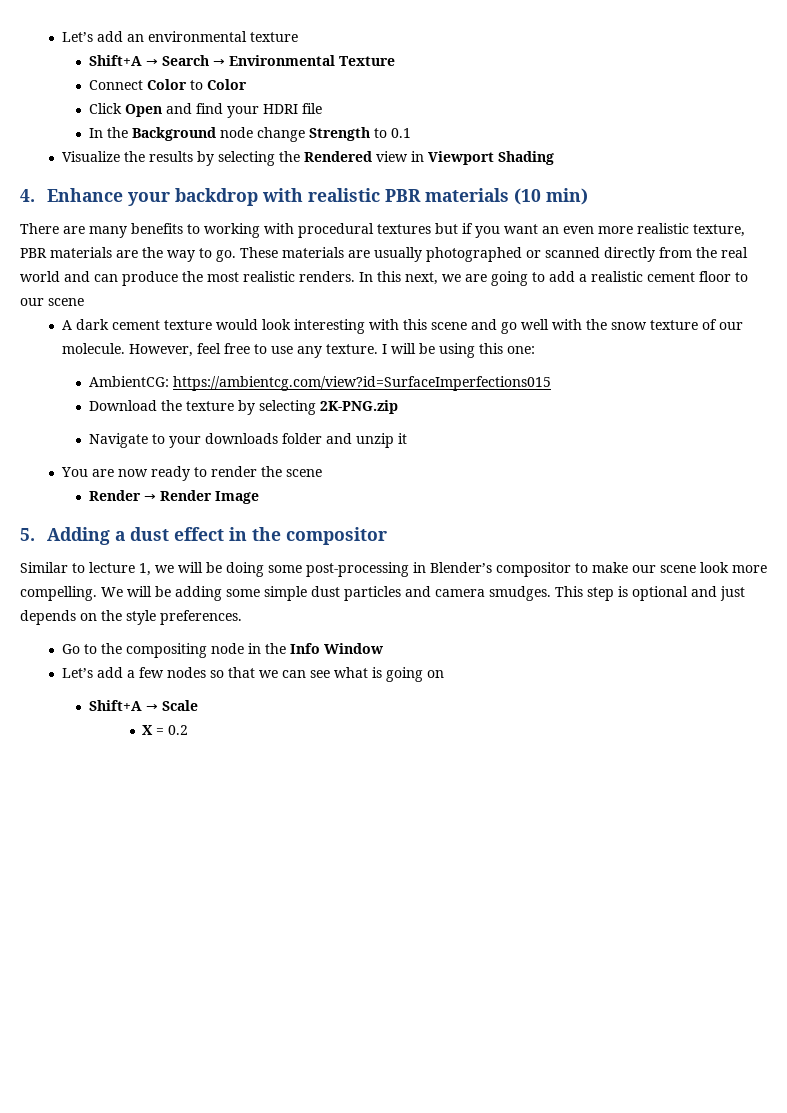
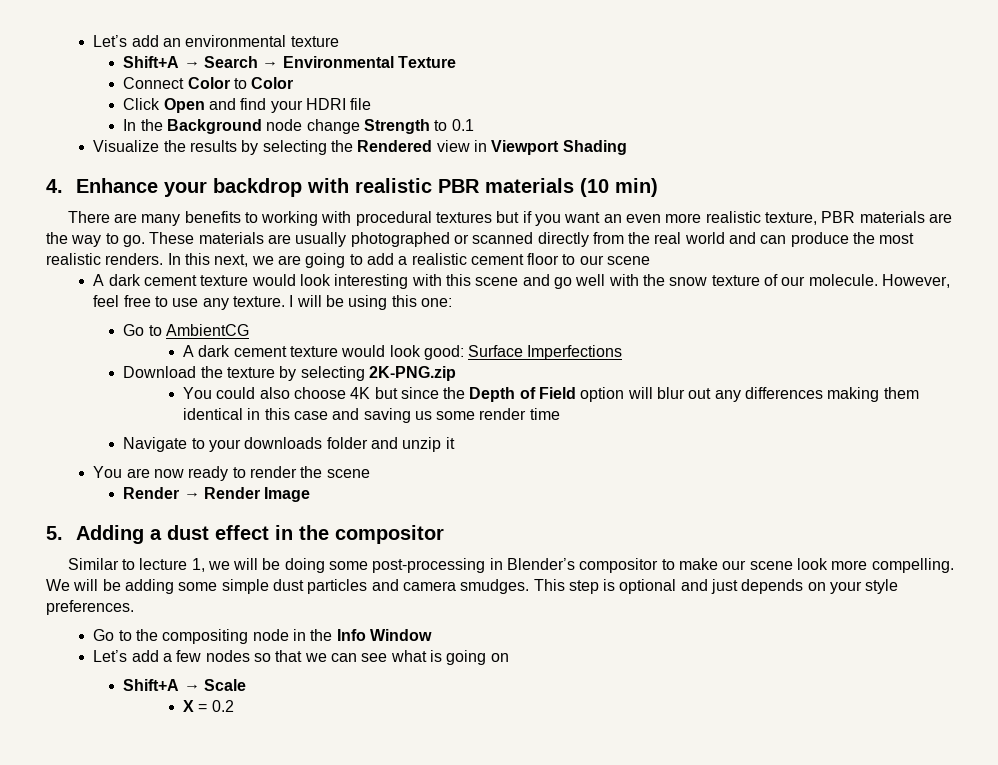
[88,376,551,391] AmbientCG: https://ambientcg.com/view?id=SurfaceImperfections015 -> [123,324,249,336] [182,345,623,360] Go to AmbientCG // A dark cement texture would look good: Surface Imperfections
(398, 407) none -> [182,387,919,402] [182,408,560,423] // You could also choose 4K but since the Depth of Field option will blur out any differences making them identical in this case and saving us some render time
[101,610,122,621] the -> [830,581,863,594] your

